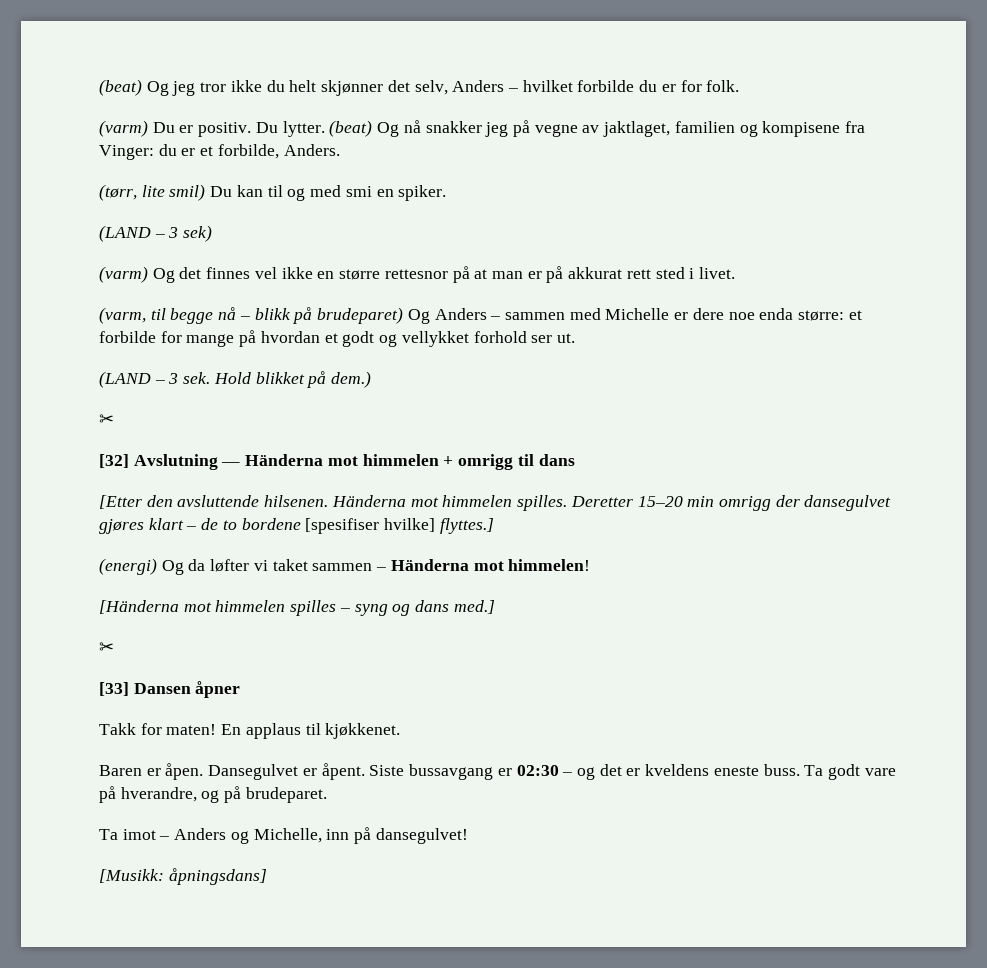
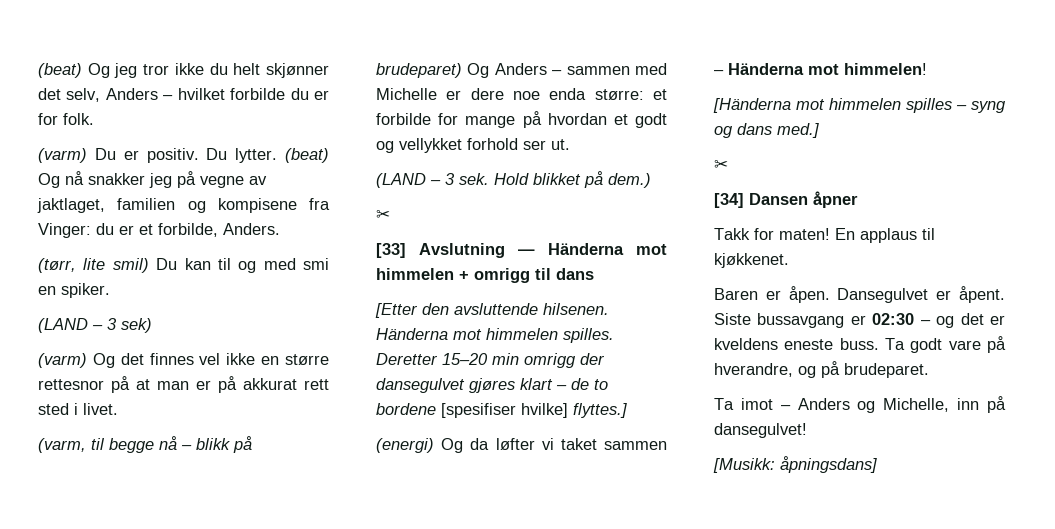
[99,454,129,468] [32] -> [376,243,406,258] [33]
[99,682,129,696] [33] -> [714,193,744,208] [34]

